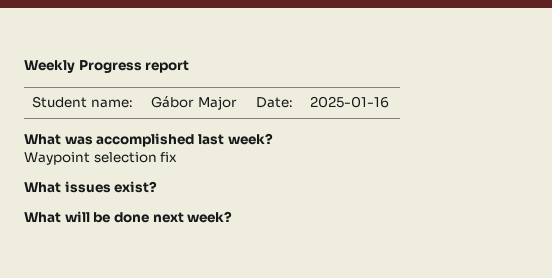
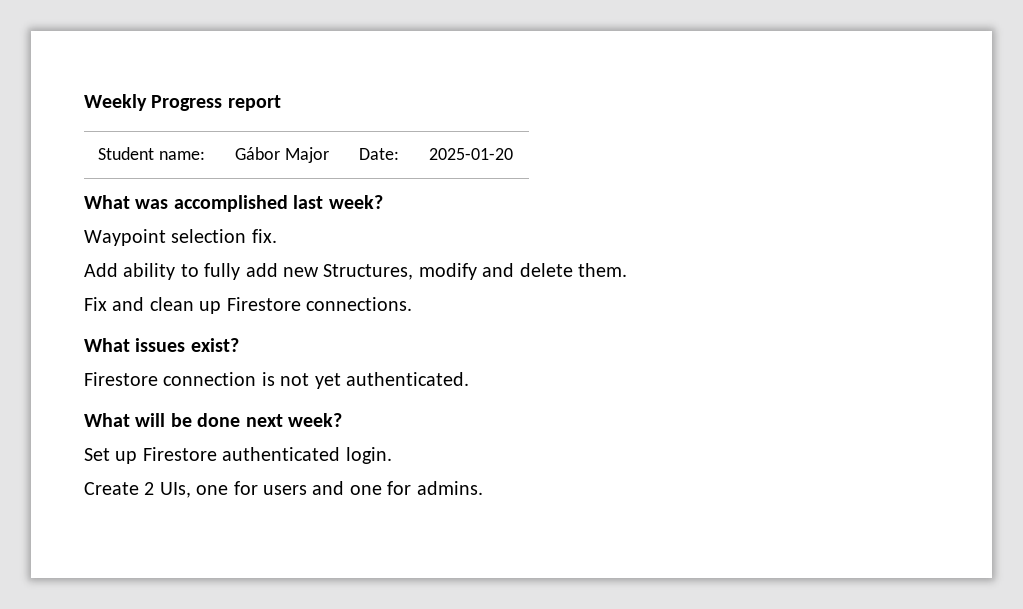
[310,96,390,108] 2025-01-16 -> [429,148,514,160] 2025-01-20
[160,152,178,162] [24,181,158,193] fix // What issues exist? -> [251,229,277,243] [84,263,627,280] [84,297,412,314] [84,338,239,352] [84,372,469,389] fix. // Add ability to fully add new Structures, modify and delete them. // Fix and clean up Firestore connections. // What issues exist? // Firestore connection is not yet authenticated.
(233, 217) none -> [84,447,392,464] [84,481,483,498] // Set up Firestore authenticated login. // Create 2 UIs, one for users and one for admins.

